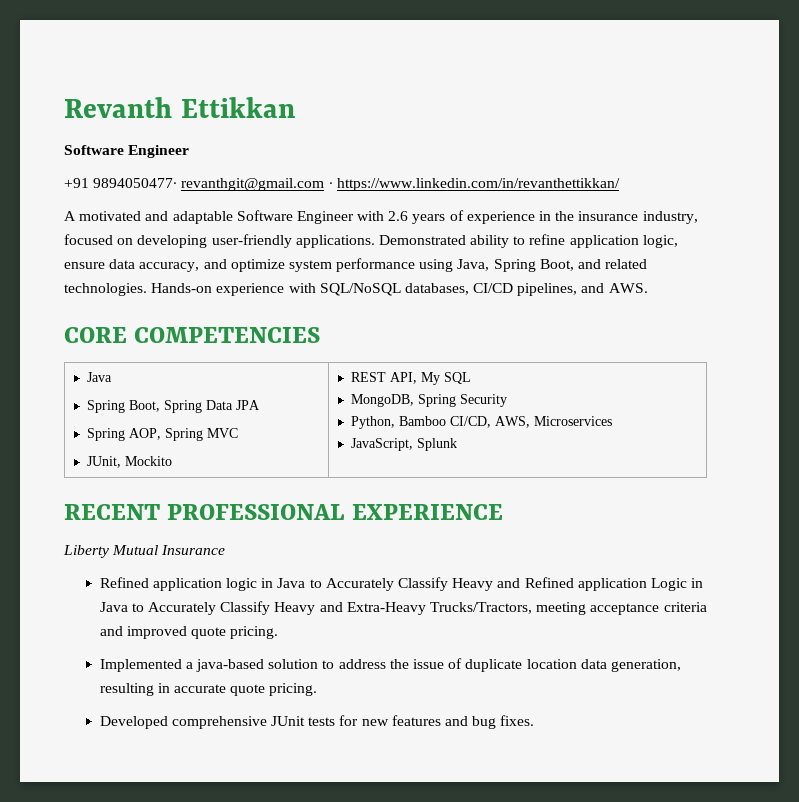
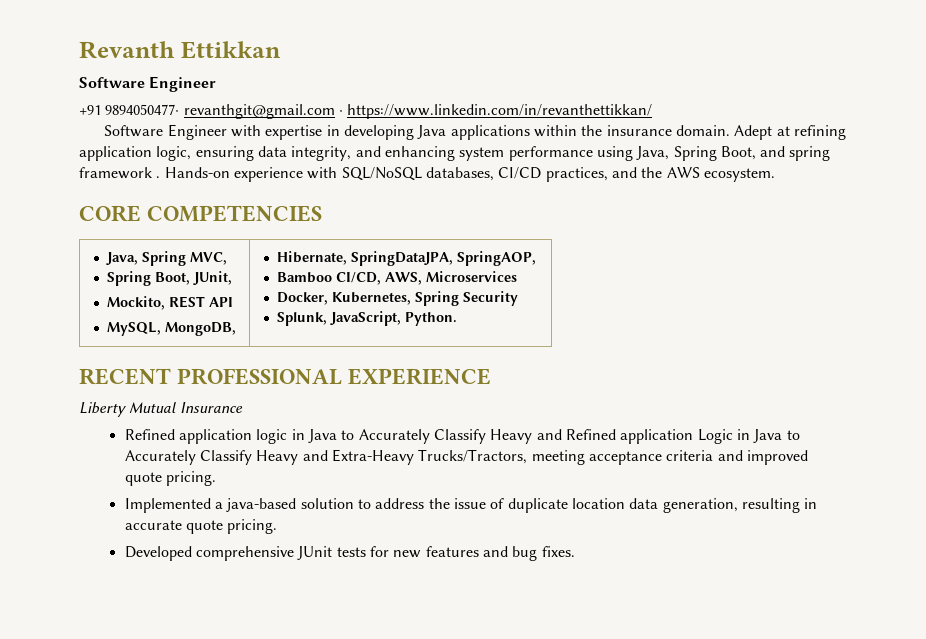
[64,210,698,224] [64,234,678,248] [64,259,285,272] A motivated and adaptable Software Engineer with 2.6 years of experience in the insurance industry, focused on developing user-friendly applications. Demonstrated ability to refine application logic, ensure data accuracy, and optimize -> [104,124,846,140] [79,146,455,161] Software Engineer with expertise in developing Java applications within the insurance domain. Adept at refining application logic, ensuring data integrity, and enhancing
[605,259,648,269] [64,283,147,296] related technologies. -> [789,146,831,161] [79,167,161,179] spring framework .
[517,283,648,296] pipelines, and AWS. -> [545,167,775,182] practices, and the AWS ecosystem.
[86,372,112,382] [86,400,260,413] [86,428,238,441] [86,456,172,468] [350,372,471,385] [350,394,507,407] [350,416,612,429] [350,438,457,451] Java // Spring Boot, Spring Data JPA // Spring AOP, Spring MVC // JUnit, Mockito | REST API, My SQL // MongoDB, Spring Security // Python, Bamboo CI/CD, AWS, Microservices // JavaScript, Splunk -> [105,251,227,266] [106,271,232,286] [106,296,233,310] [106,322,236,336] [276,251,536,266] [276,271,517,285] [276,291,518,306] [276,311,457,326] Java, Spring MVC, // Spring Boot, JUnit, // Mockito, REST API // MySQL, MongoDB, | Hibernate, SpringDataJPA, SpringAOP, // Bamboo CI/CD, AWS, Microservices // Docker, Kubernetes, Spring Security // Splunk, JavaScript, Python.

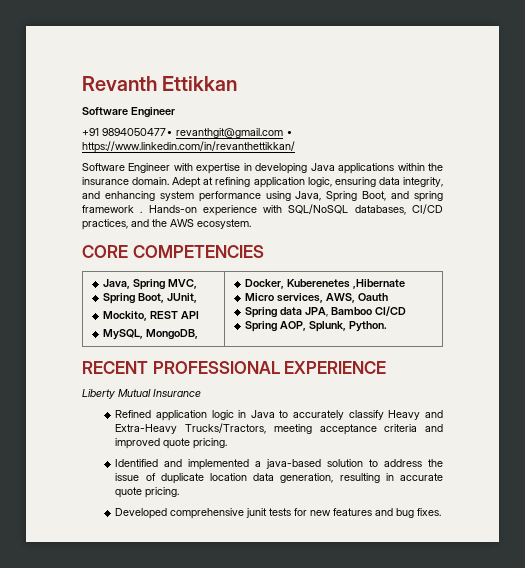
[276,251,536,266] [276,271,517,285] [276,291,518,306] [276,311,401,326] Hibernate, SpringDataJPA, SpringAOP, // Bamboo CI/CD, AWS, Microservices // Docker, Kubernetes, Spring Security // Splunk, JavaScript, -> [244,279,405,289] [244,293,388,303] [244,306,406,318] [244,321,346,332] Docker, Kuberenetes ,Hibernate // Micro services, AWS, Oauth // Spring data JPA, Bamboo CI/CD // Spring AOP, Splunk,
[358,429,800,444] [124,450,253,465] Accurately Classify Heavy and Refined application Logic in Java to Accurately Classify -> [293,410,384,420] accurately classify
[124,498,211,513] Implemented -> [115,459,250,470] Identified and implemented
[297,546,333,560] JUnit -> [246,508,268,518] junit

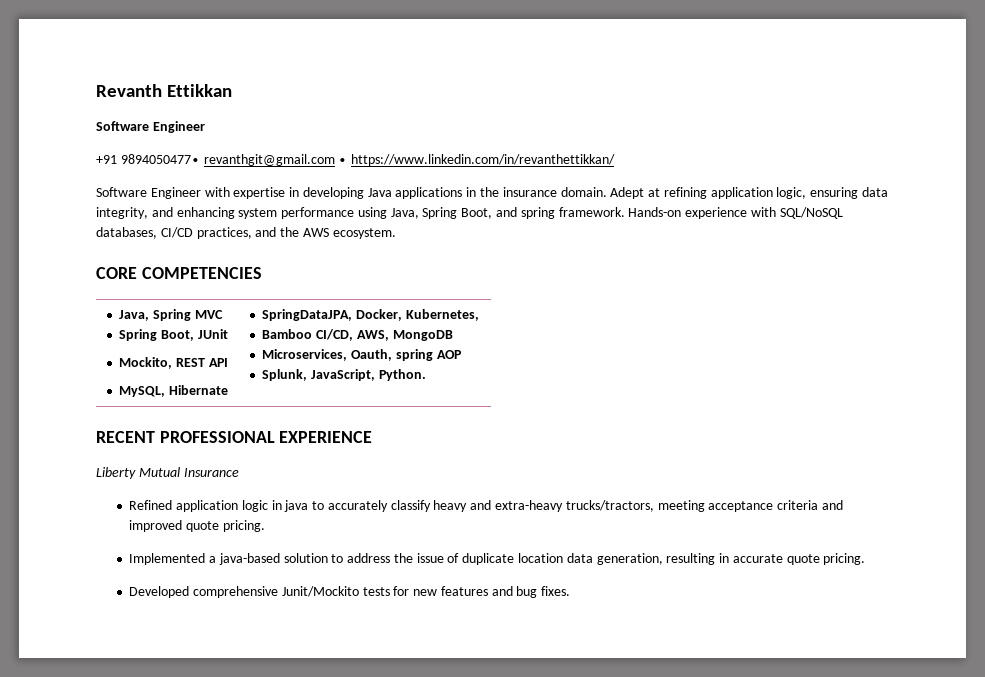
[397,163,425,171] within -> [466,187,477,197] in
[82,205,143,213] framework . -> [558,207,625,217] framework.
[167,279,197,289] [102,293,197,304] MVC, // Spring Boot, JUnit, -> [194,310,223,319] [119,329,228,341] MVC // Spring Boot, JUnit
[145,329,198,340] [244,279,405,289] [244,293,388,303] [244,306,406,318] [244,321,346,332] MongoDB, | Docker, Kuberenetes ,Hibernate // Micro services, AWS, Oauth // Spring data JPA, Bamboo CI/CD // Spring AOP, Splunk, -> [169,385,229,395] [262,309,479,321] [262,329,453,341] [262,349,462,361] [262,369,376,381] Hibernate | SpringDataJPA, Docker, Kubernetes, // Bamboo CI/CD, AWS, MongoDB // Microservices, Oauth, spring AOP // Splunk, JavaScript,
[250,410,275,418] Java -> [284,500,309,512] java
[388,410,444,420] [115,423,267,434] Heavy and Extra-Heavy Trucks/Tractors, -> [433,500,654,512] heavy and extra-heavy trucks/tractors,
[115,459,250,470] Identified and implemented -> [129,553,206,565] Implemented
[246,508,268,518] junit -> [281,586,359,597] Junit/Mockito

